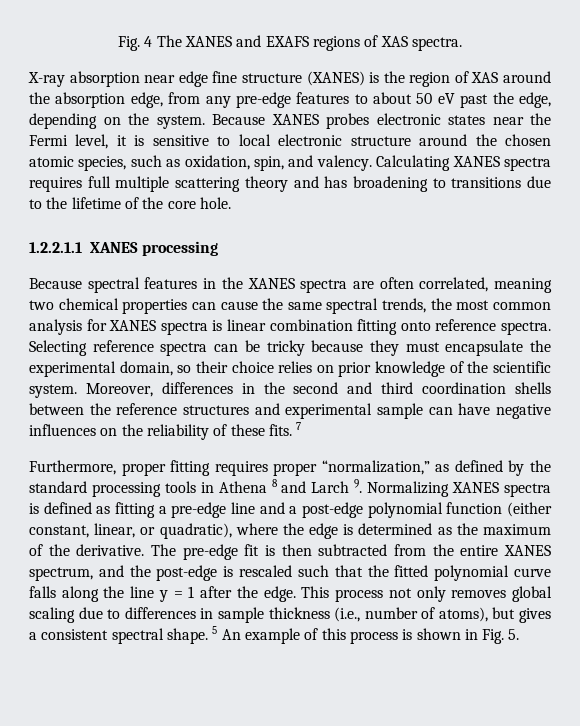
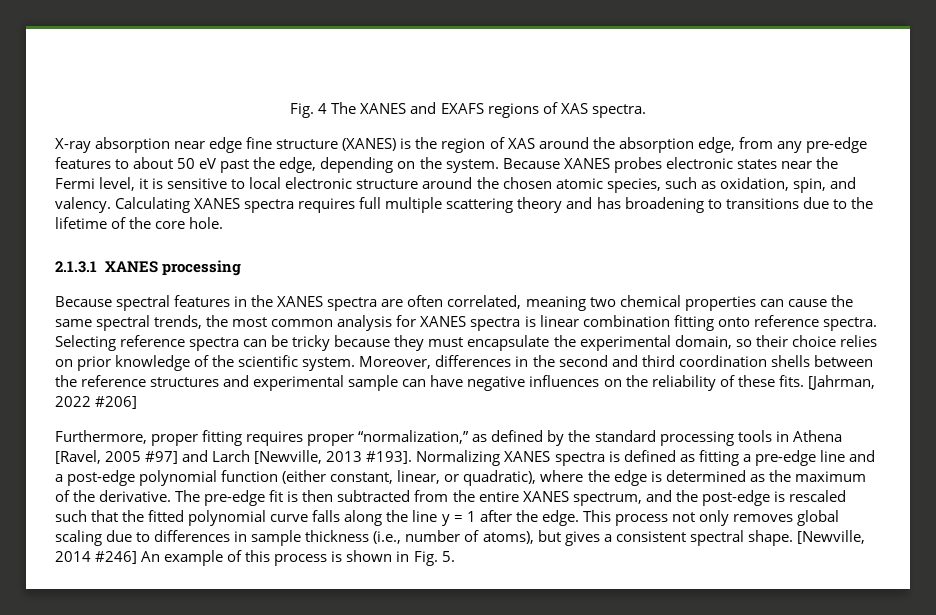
[29,242,82,253] 1.2.2.1.1 -> [55,261,97,273] 2.1.3.1
[296,422,302,430] 7 -> [807,375,875,390] [55,396,138,409] [Jahrman, 2022 #206]
[271,479,363,493] 8 and Larch 9. -> [55,450,413,464] [Ravel, 2005 #97] and Larch [Newville, 2013 #193].
[212,626,218,634] 5 -> [796,530,865,544] [55,551,138,564] [Newville, 2014 #246]

